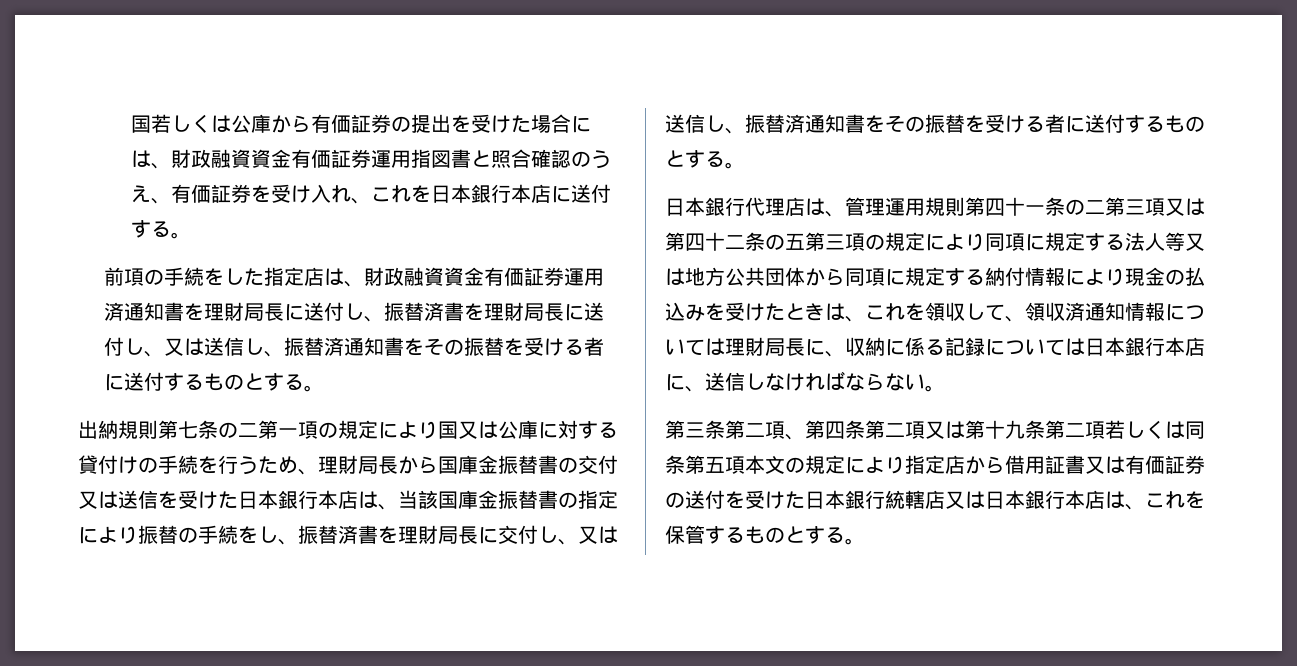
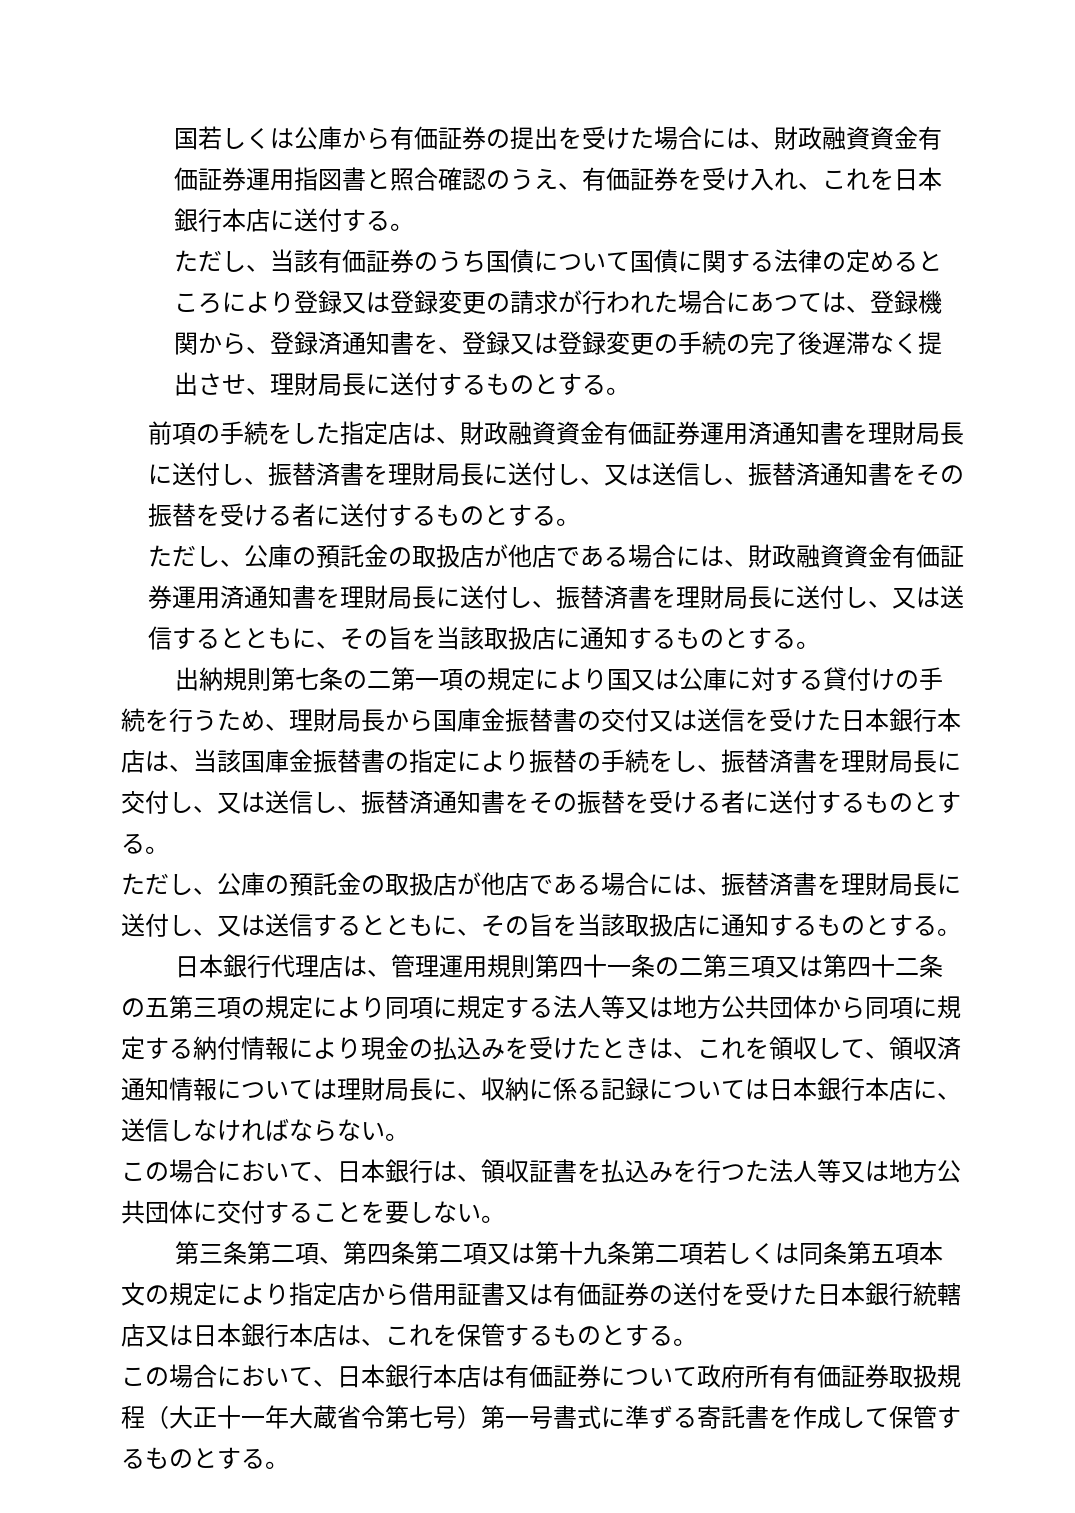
(191, 235) none -> [174,249,943,273] [174,290,943,314] [174,331,943,355] [174,372,631,396] // ただし、当該有価証券のうち国債について国債に関する法律の定めるところにより登録又は登録変更の請求が行われた場合にあつては、登録機関から、登録済通知書を、登録又は登録変更の手続の完了後遅滞なく提出させ、理財局長に送付するものとする。
(325, 388) none -> [147,544,964,568] [147,585,964,609] [147,626,820,650] // ただし、公庫の預託金の取扱店が他店である場合には、財政融資資金有価証券運用済通知書を理財局長に送付し、振替済書を理財局長に送付し、又は送信するとともに、その旨を当該取扱店に通知するものとする。
(745, 165) none -> [121,872,961,896] [121,913,961,937] // ただし、公庫の預託金の取扱店が他店である場合には、振替済書を理財局長に送付し、又は送信するとともに、その旨を当該取扱店に通知するものとする。
(945, 388) none -> [121,1159,961,1183] [121,1200,505,1224] // この場合において、日本銀行は、領収証書を払込みを行つた法人等又は地方公共団体に交付することを要しない。
(865, 541) none -> [121,1364,961,1388] [121,1405,961,1429] [121,1447,289,1469] // この場合において、日本銀行本店は有価証券について政府所有有価証券取扱規程（大正十一年大蔵省令第七号）第一号書式に準ずる寄託書を作成して保管するものとする。

